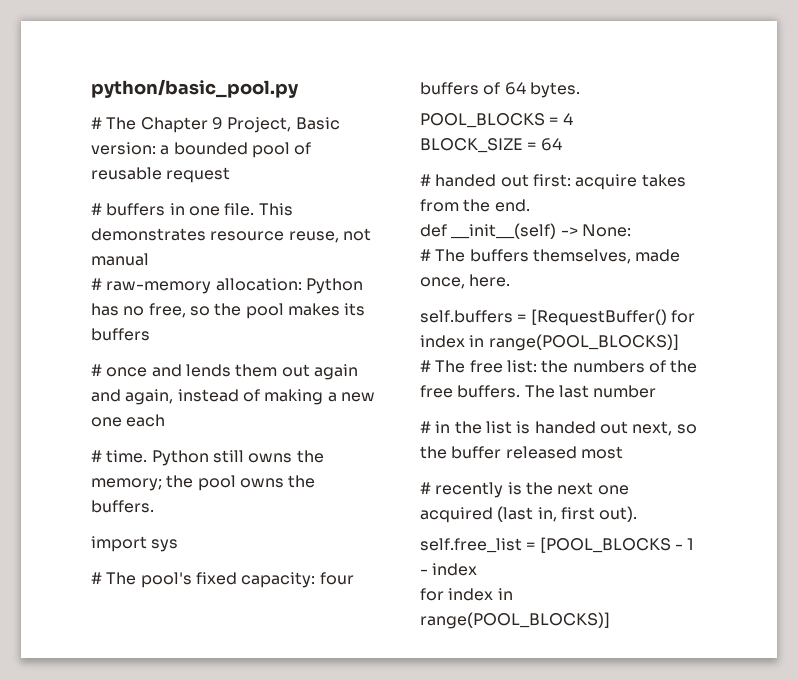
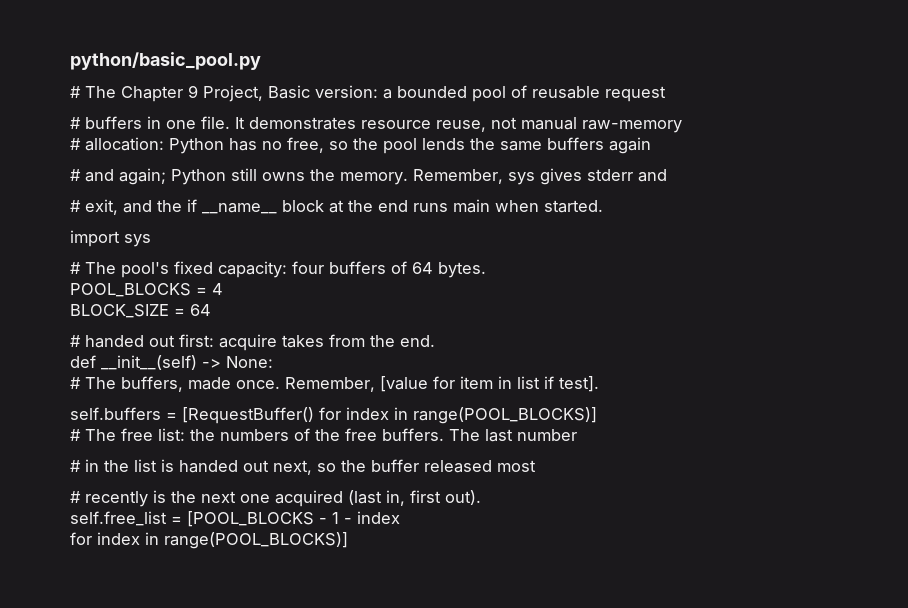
[258,203,293,216] This -> [235,117,245,129] It
[91,278,212,294] // # raw-memory -> [582,120,682,133] [70,138,81,150] raw-memory // #
[287,303,366,316] [91,328,150,341] [91,364,358,380] [91,389,375,405] [91,414,166,427] [91,450,324,466] [91,475,316,491] [91,500,154,513] makes its buffers // # once and lends them out again and again, instead of making a new one each // # time. Python still owns the memory; the pool owns the buffers. -> [422,137,651,154] [70,168,667,185] [70,199,603,215] lends the same buffers again // # and again; Python still owns the memory. Remember, sys gives stderr and // # exit, and the if __name__ block at the end runs main when started.
[469,249,681,264] [420,274,511,289] buffers themselves, made once, here. -> [121,376,599,392] buffers, made once. Remember, [value for item in list if test].

